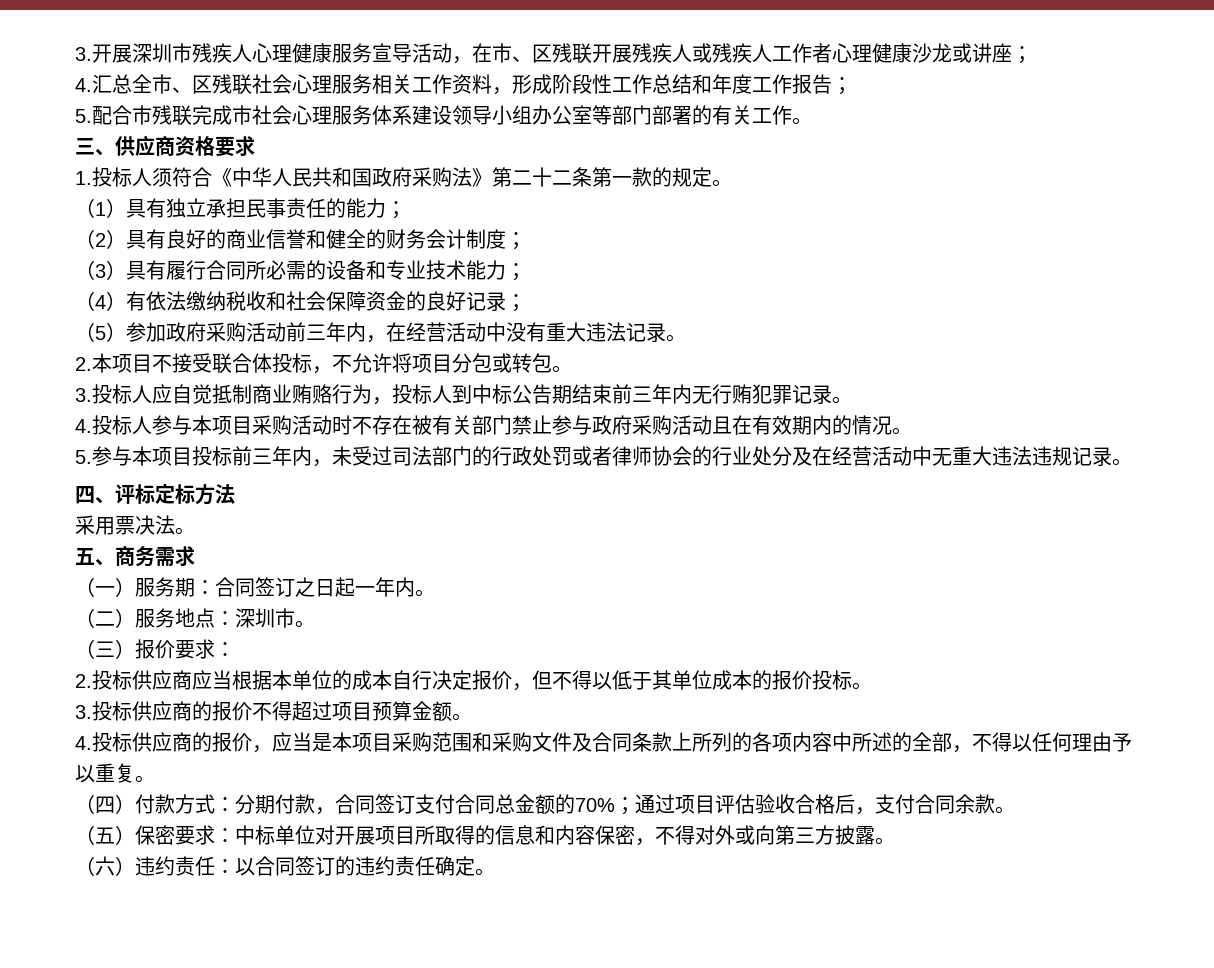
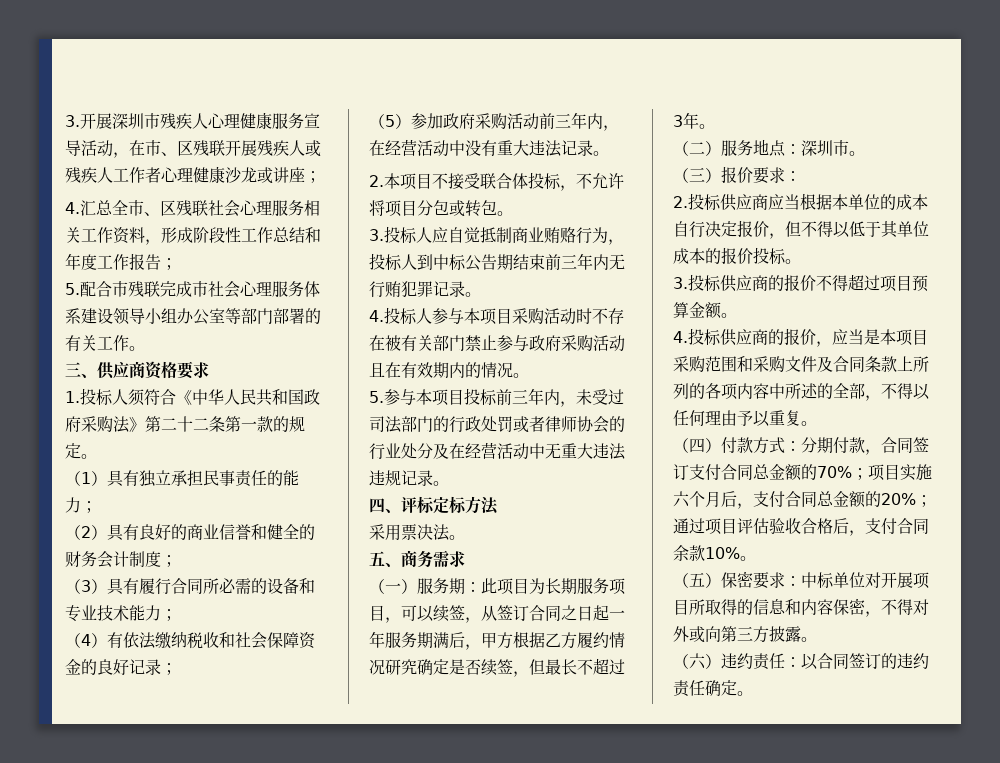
[215,577,415,597] 合同签订之日起一年内 -> [481,578,626,595] [369,605,625,623] [369,631,625,650] [369,658,625,677] [673,112,699,129] 此项目为长期服务项目，可以续签，从签订合同之日起一年服务期满后，甲方根据乙方履约情况研究确定是否续签，但最长不超过3年
(635, 806) none -> [868,464,932,481] [673,491,932,509] 项目实施六个月后，支付合同总金额的20%；
(995, 804) none -> [705,547,740,559] 10%

